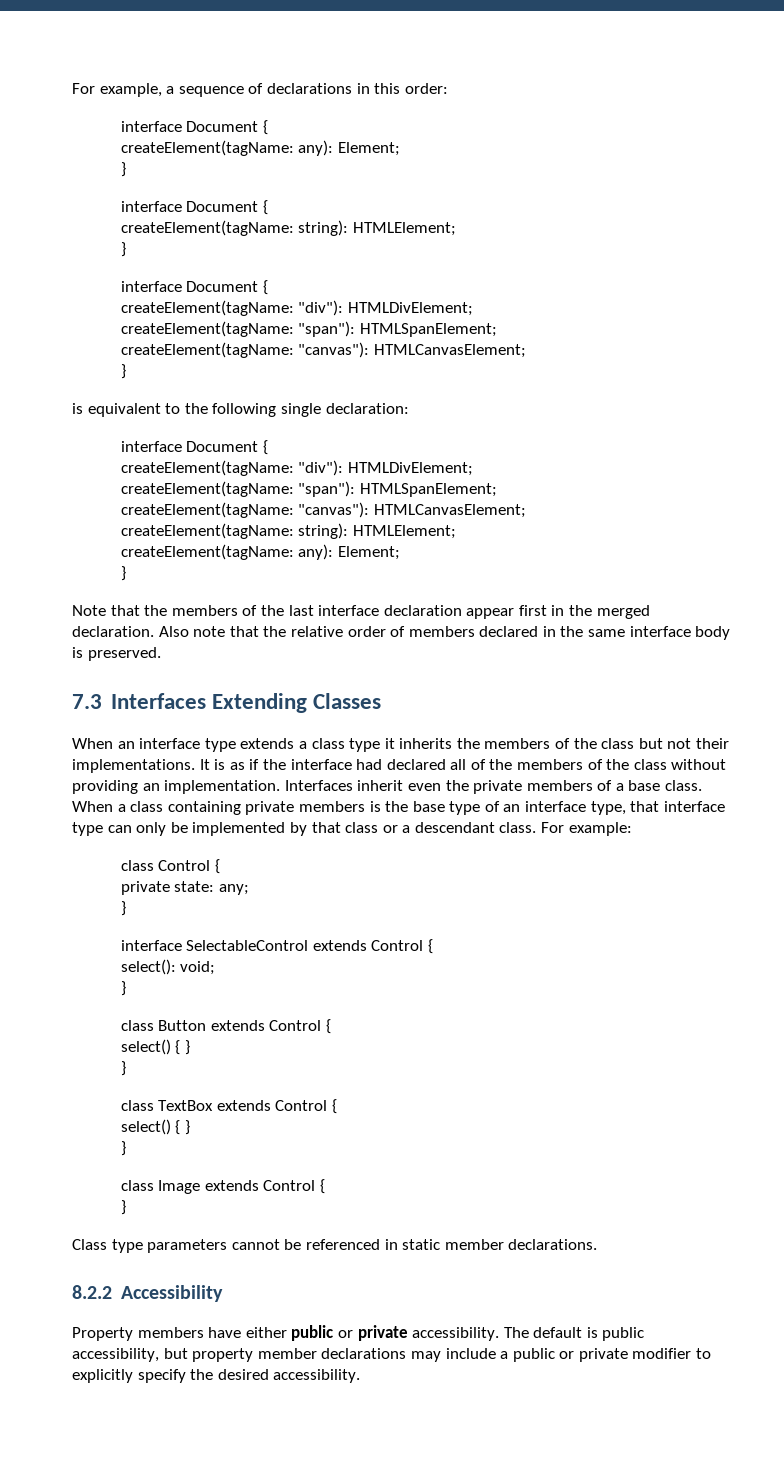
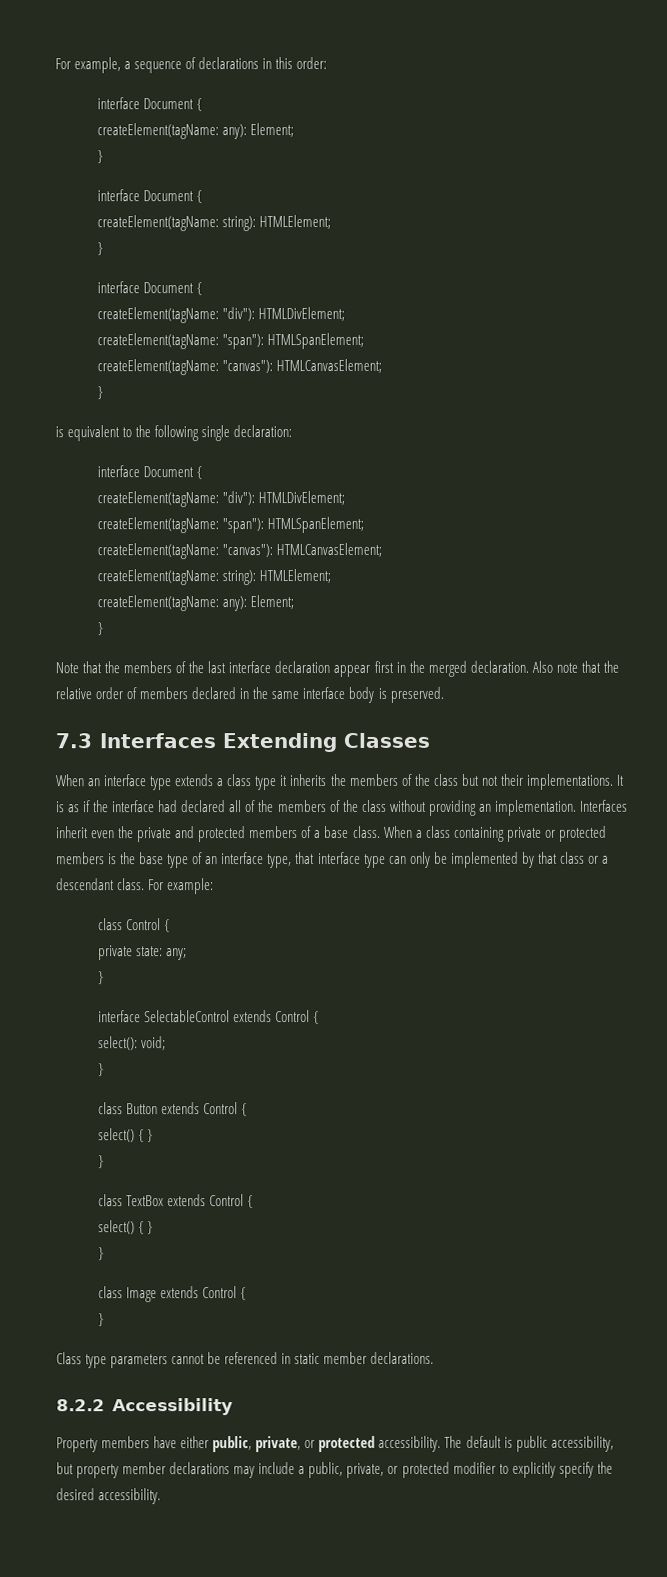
(523, 787) none -> [175,826,247,843] and protected
(295, 808) none -> [544,825,607,842] or protected
[291,1325,408,1341] public or private -> [212,1435,376,1453] public, private, or protected
[512,1348,628,1362] public or private -> [308,1461,450,1479] public, private, or protected

